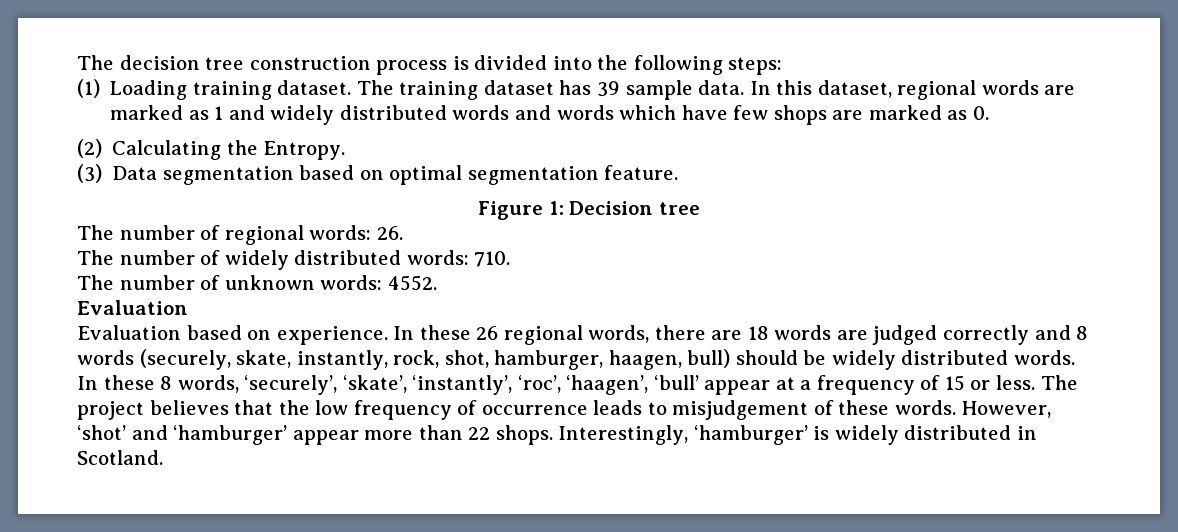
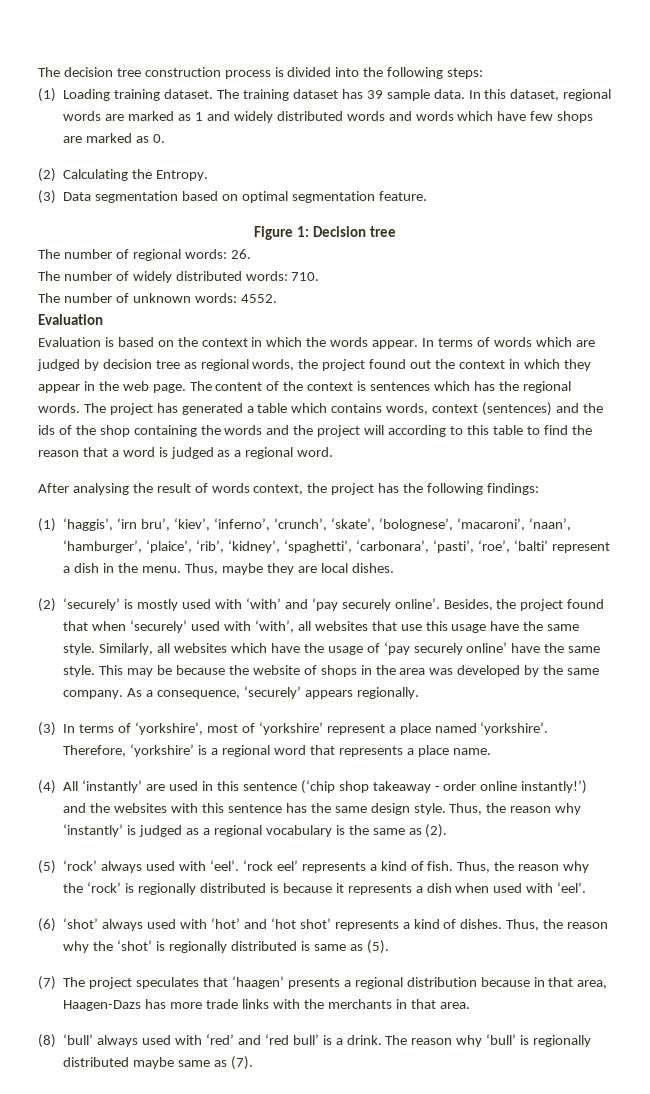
[186,325,1089,345] [77,349,1075,370] [77,375,1078,395] [77,400,1052,420] [77,425,1037,445] [77,450,163,465] based on experience. In these 26 regional words, there are 18 words are judged correctly and 8 words (securely, skate, instantly, rock, shot, hamburger, haagen, bull) should be widely distributed words. In these 8 words, ‘securely’, ‘skate’, ‘instantly’, ‘roc’, ‘haagen’, ‘bull’ appear at a frequency of 15 or less. The project believes that the low frequency of occurrence leads to misjudgement of these words. However, ‘shot’ and ‘hamburger’ appear more than 22 shops. Interestingly, ‘hamburger’ is widely distributed in Scotland. -> [104,337,595,349] [37,359,591,371] [38,381,571,393] [38,402,603,416] [38,425,592,437] [38,447,334,459] [38,483,539,495] [38,518,571,532] [63,540,610,553] [63,563,394,575] [38,598,605,612] [63,620,580,633] [63,642,601,655] [63,665,600,677] [63,686,419,699] [38,722,549,736] [63,744,491,757] [38,780,588,794] [63,803,582,815] [63,824,448,838] [38,860,590,874] [63,882,587,895] [38,918,609,932] [63,940,389,954] [38,976,608,990] [63,999,470,1011] [38,1034,592,1048] [63,1056,254,1070] is based on the context in which the words appear. In terms of words which are judged by decision tree as regional words, the project found out the context in which they appear in the web page. The content of the context is sentences which has the regional words. The project has generated a table which contains words, context (sentences) and the ids of the shop containing the words and the project will according to this table to find the reason that a word is judged as a regional word. // After analysing the result of words context, the project has the following findings: // (1) ‘haggis’, ‘irn bru’, ‘kiev’, ‘inferno’, ‘crunch’, ‘skate’, ‘bolognese’, ‘macaroni’, ‘naan’, ‘hamburger’, ‘plaice’, ‘rib’, ‘kidney’, ‘spaghetti’, ‘carbonara’, ‘pasti’, ‘roe’, ‘balti’ represent a dish in the menu. Thus, maybe they are local dishes. // (2) ‘securely’ is mostly used with ‘with’ and ‘pay securely online’. Besides, the project found that when ‘securely’ used with ‘with’, all websites that use this usage have the same style. Similarly, all websites which have the usage of ‘pay securely online’ have the same style. This may be because the website of shops in the area was developed by the same company. As a consequence, ‘securely’ appears regionally. // (3) In terms of ‘yorkshire’, most of ‘yorkshire’ represent a place named ‘yorkshire’. Therefore, ‘yorkshire’ is a regional word that represents a place name. // (4) All ‘instantly’ are used in this sentence (‘chip shop takeaway - order online instantly!’) and the websites with this sentence has the same design style. Thus, the reason why ‘instantly’ is judged as a regional vocabulary is the same as (2). // (5) ‘rock’ always used with ‘eel’. ‘rock eel’ represents a kind of fish. Thus, the reason why the ‘rock’ is regionally distributed is because it represents a dish when used with ‘eel’. // (6) ‘shot’ always used with ‘hot’ and ‘hot shot’ represents a kind of dishes. Thus, the reason why the ‘shot’ is regionally distributed is same as (5). // (7) The project speculates that ‘haagen’ presents a regional distribution because in that area, Haagen-Dazs has more trade links with the merchants in that area. // (8) ‘bull’ always used with ‘red’ and ‘red bull’ is a drink. The reason why ‘bull’ is regionally distributed maybe same as (7).

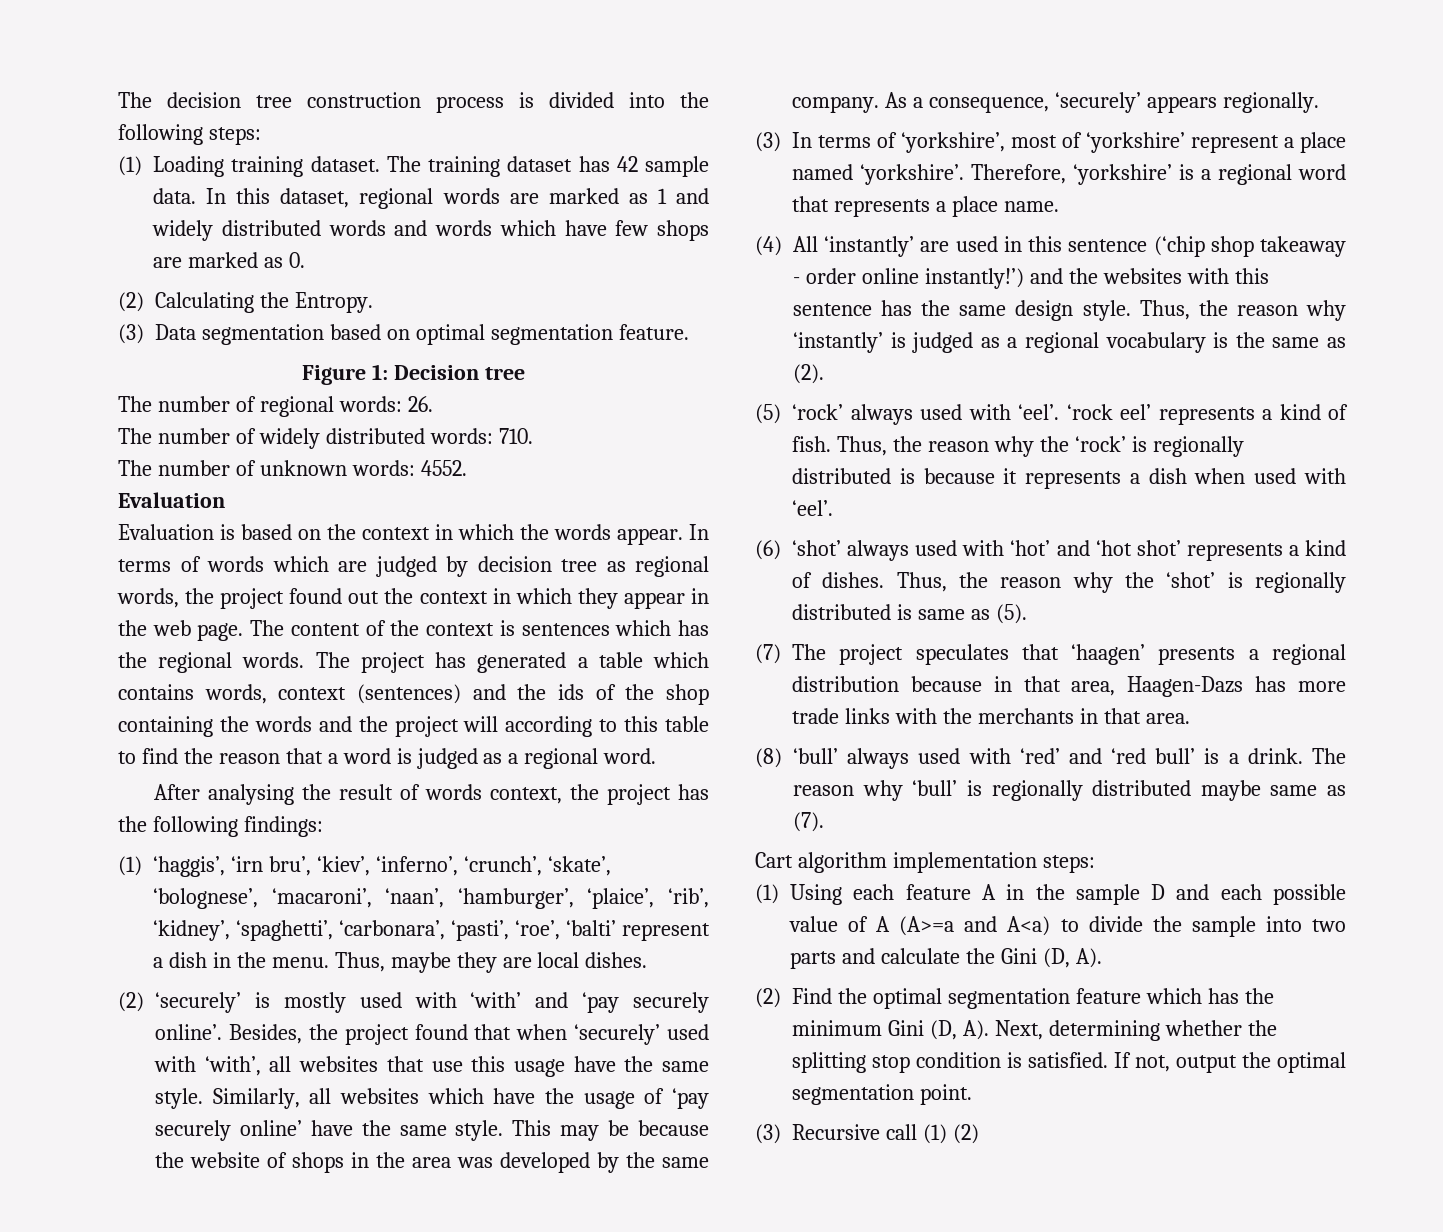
[366,90,383,99] 39 -> [616,156,638,172] 42
(254, 1063) none -> [755,852,1095,873] [755,884,1346,905] [789,916,1347,937] [790,948,1102,969] [755,988,1274,1009] [792,1020,1277,1041] [792,1052,1346,1073] [792,1084,972,1105] [755,1124,979,1144] // Cart algorithm implementation steps: // (1) Using each feature A in the sample D and each possible value of A (A>=a and A<a) to divide the sample into two parts and calculate the Gini (D, A). // (2) Find the optimal segmentation feature which has the minimum Gini (D, A). Next, determining whether the splitting stop condition is satisfied. If not, output the optimal segmentation point. // (3) Recursive call (1) (2)

